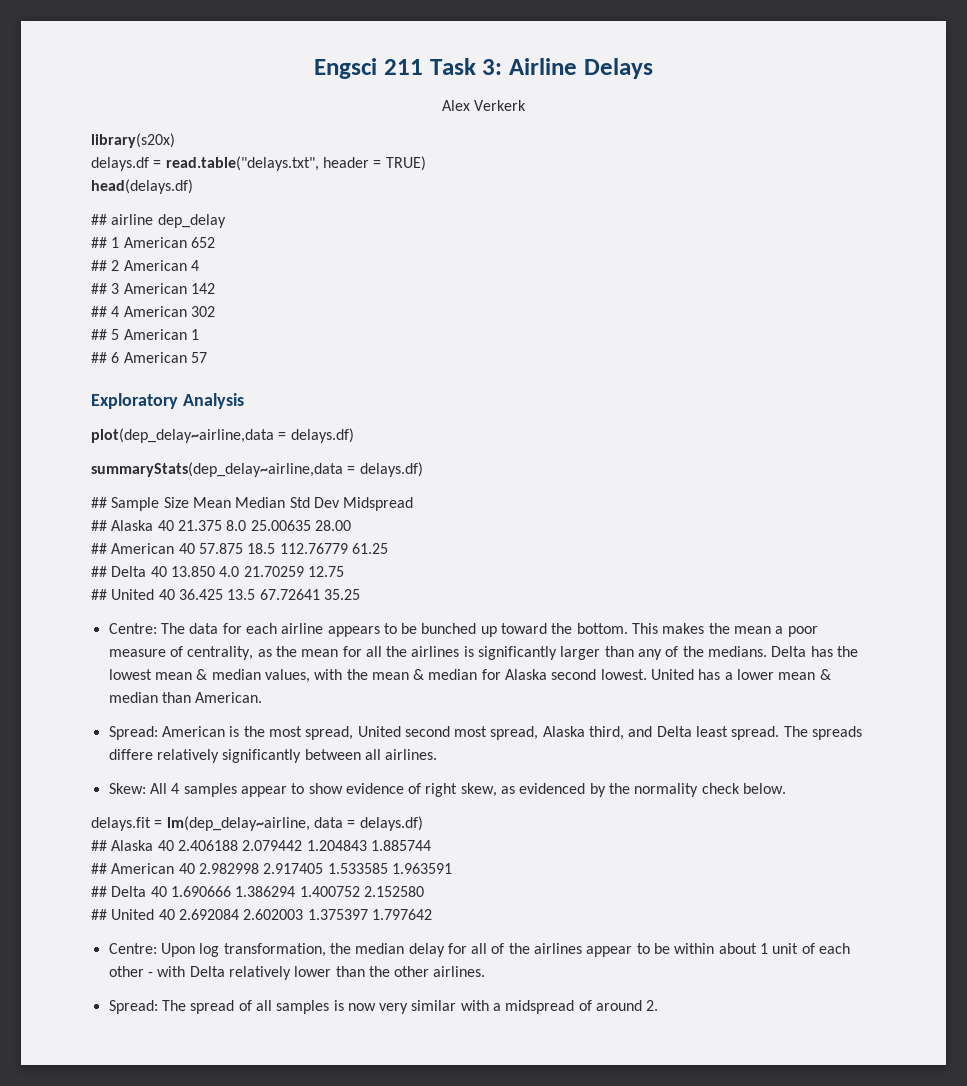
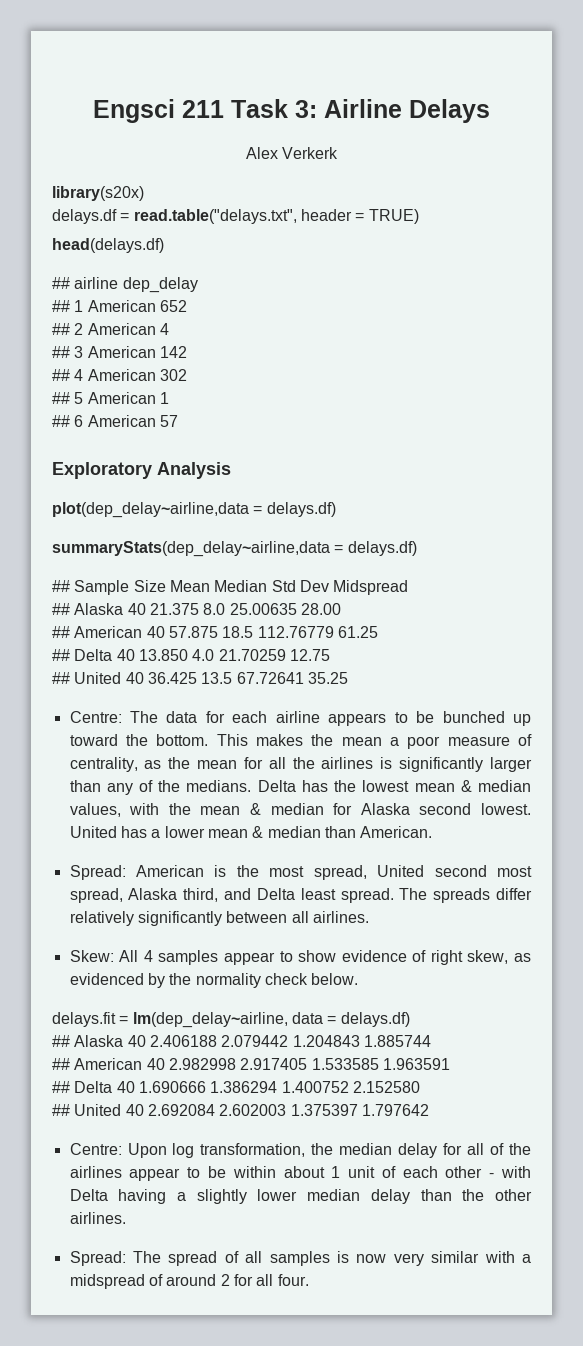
[108,749,153,760] differe -> [495,888,532,900] differ
[228,966,332,980] relatively lower -> [118,1189,410,1204] having a slightly lower median delay
[646,1000,659,1011] 2. -> [220,1274,309,1286] 2 for all four.

